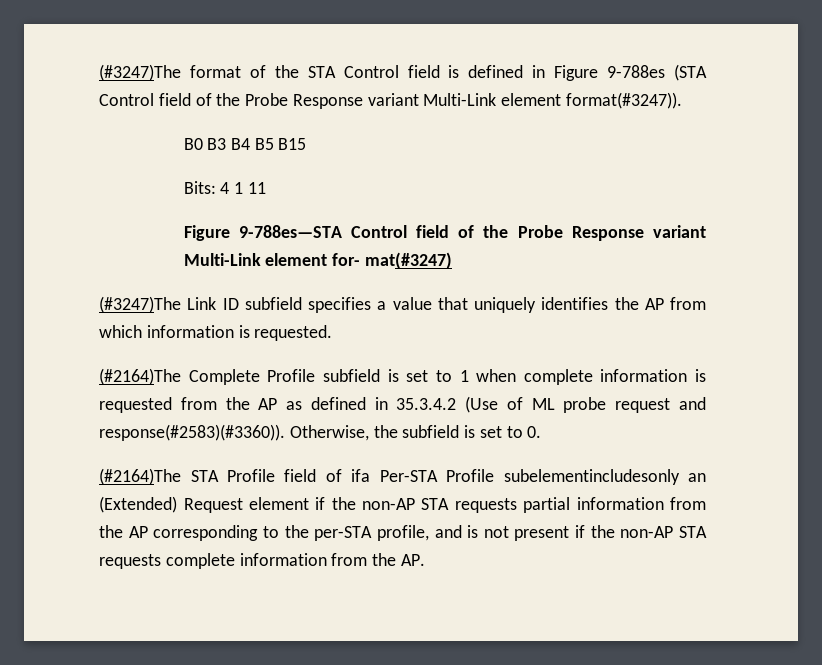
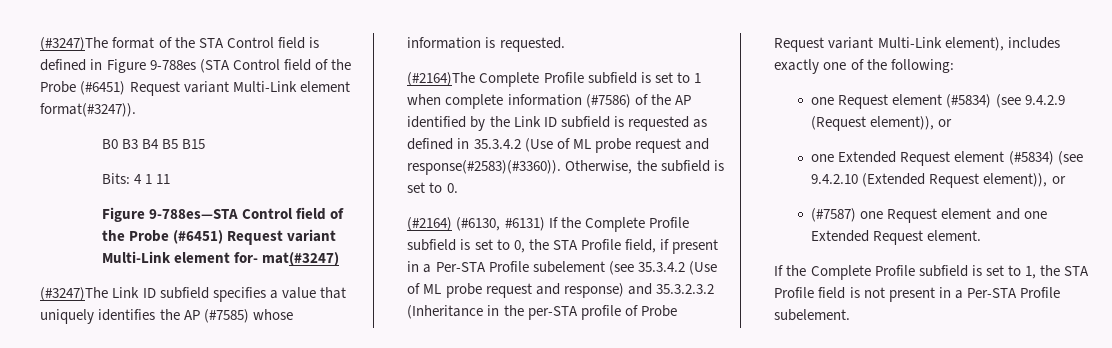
[292,94,363,109] Response -> [80,81,180,96] (#6451) Request
[571,226,644,241] Response -> [172,230,283,245] (#6451) Request
[670,297,707,310] [99,325,143,338] from which -> [203,309,293,323] (#7585) whose
[695,369,707,382] [99,397,278,413] is requested from the AP -> [585,94,691,108] [407,116,689,131] (#7586) of the AP identified by the Link ID subfield is requested
[99,468,706,485] [99,496,706,513] [99,525,707,541] [99,553,425,569] (#2164)The STA Profile field of ifa Per-STA Profile subelementincludesonly an (Extended) Request element if the non-AP STA requests partial information from the AP corresponding to the per-STA profile, and is not present if the non-AP STA requests complete information from the AP. -> [407,217,689,232] [407,239,718,254] [407,261,717,275] [407,283,714,298] [407,305,677,320] [774,37,1060,52] [774,59,954,74] [811,94,1065,109] [811,116,953,131] [811,151,1083,166] [811,173,1066,188] [811,208,1047,223] [811,230,982,245] [774,265,1089,280] [774,287,1060,302] [774,309,851,321] (#2164) (#6130, #6131) If the Complete Profile subfield is set to 0, the STA Profile field, if present in a Per-STA Profile subelement (see 35.3.4.2 (Use of ML probe request and response) and 35.3.2.3.2 (Inheritance in the per-STA profile of Probe Request variant Multi-Link element), includes exactly one of the following: // one Request element (#5834) (see 9.4.2.9 (Request element)), or // one Extended Request element (#5834) (see 9.4.2.10 (Extended Request element)), or // (#7587) one Request element and one Extended Request element. // If the Complete Profile subfield is set to 1, the STA Profile field is not present in a Per-STA Profile subelement.

